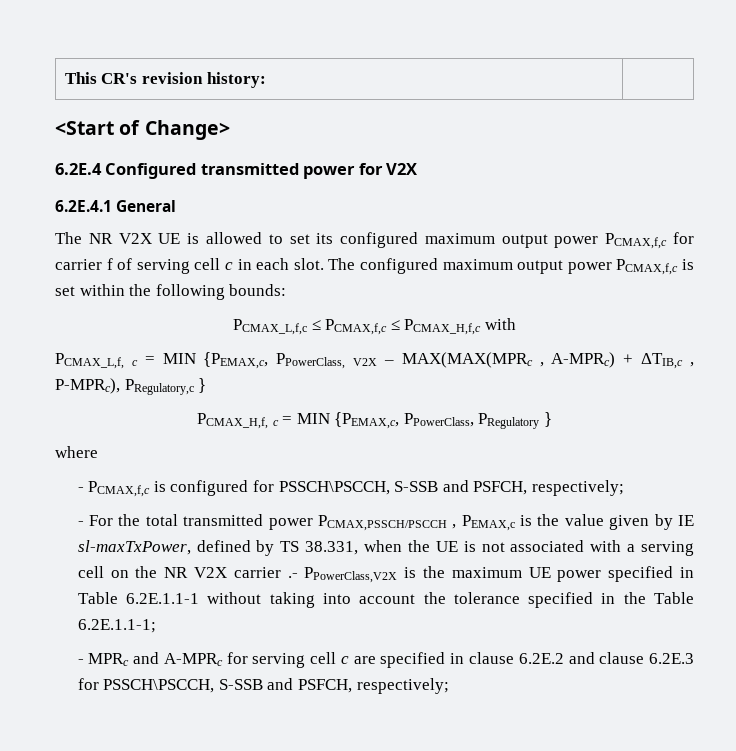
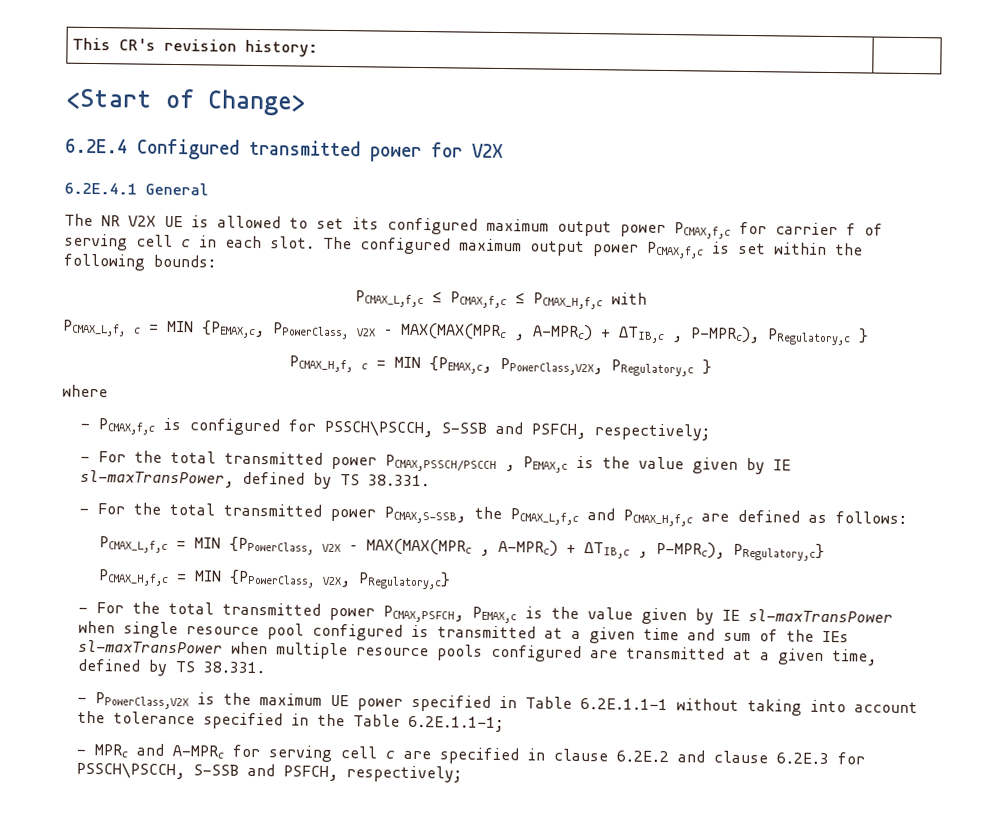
[403,413,540,429] PPowerClass, PRegulatory -> [499,357,694,377] PPowerClass,V2X, PRegulatory,c
[77,540,694,556] [77,566,298,578] sl-maxTxPower, defined by TS 38.331, when the UE is not associated with a serving cell on the NR V2X carrier .- -> [80,469,431,489] [79,502,908,527] [98,536,825,561] [97,569,451,590] [78,601,894,625] [78,620,850,644] [78,639,878,666] [77,658,267,676] [77,696,88,703] sl-maxTransPower, defined by TS 38.331. // - For the total transmitted power PCMAX,S-SSB, the PCMAX_L,f,c and PCMAX_H,f,c are defined as follows: // PCMAX_L,f,c = MIN {PPowerClass, V2X – MAX(MAX(MPRc , A-MPRc) + ΔTIB,c , P-MPRc), PRegulatory,c} // PCMAX_H,f,c = MIN {PPowerClass, V2X, PRegulatory,c} // - For the total transmitted power PCMAX,PSFCH, PEMAX,c is the value given by IE sl-maxTransPower when single resource pool configured is transmitted at a given time and sum of the IEs sl-maxTransPower when multiple resource pools configured are transmitted at a given time, defined by TS 38.331. // -

